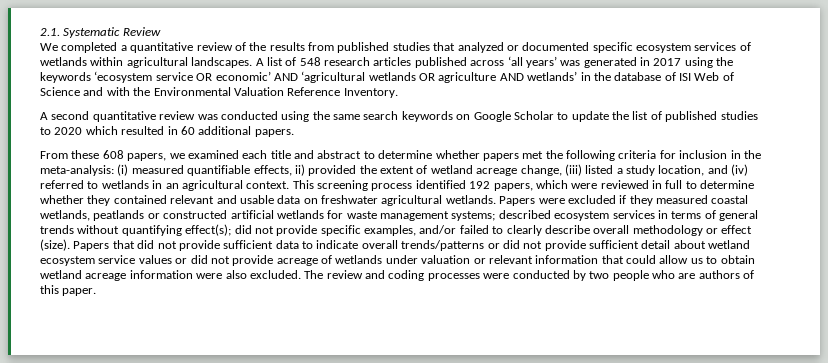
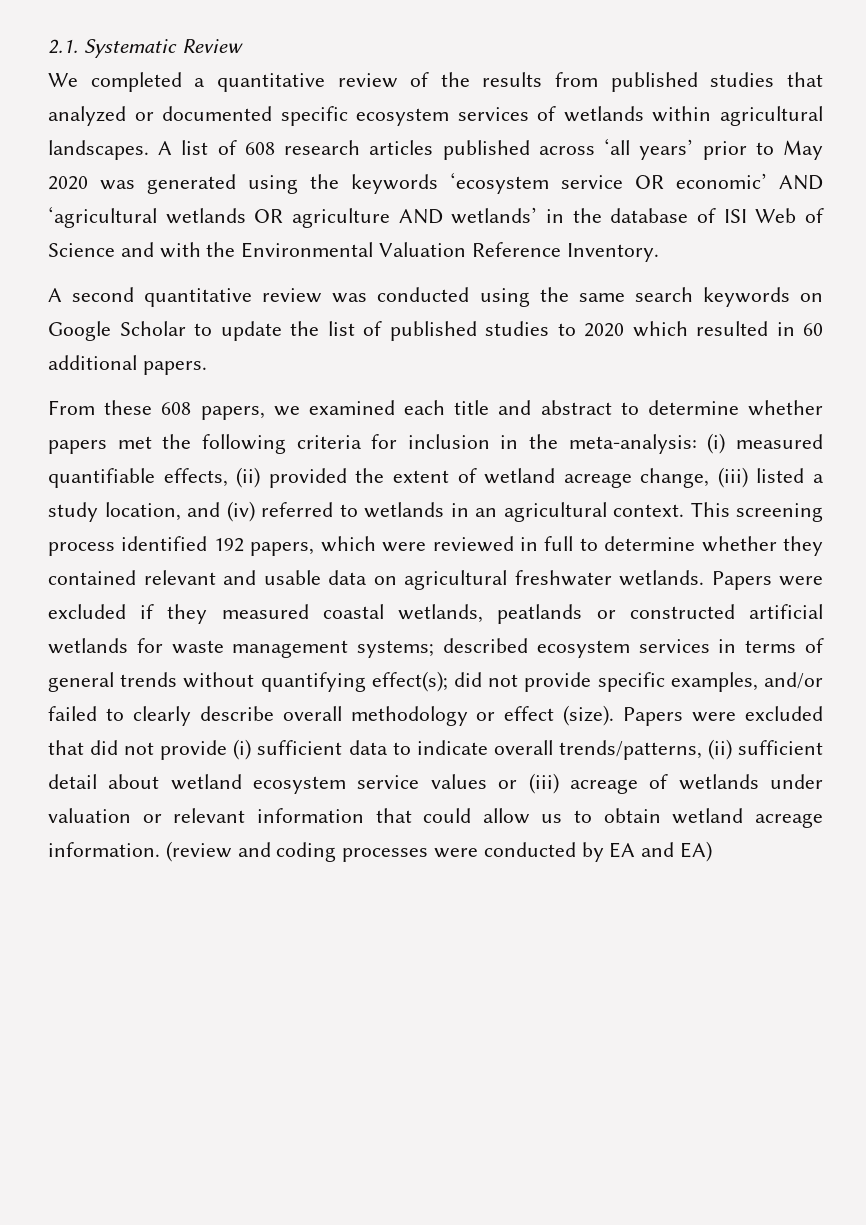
[299,57,321,66] 548 -> [244,142,275,155] 608
[560,57,682,68] was generated in 2017 -> [702,140,824,160] [48,174,236,194] prior to May 2020 was generated
[294,164,305,176] ii) -> [236,467,261,488] (ii)
[321,195,443,206] freshwater agricultural -> [404,570,612,590] agricultural freshwater
(110, 246) none -> [692,706,823,722] were excluded
(220, 245) none -> [233,739,252,760] (i)
[401,240,586,251] trends/patterns or did not provide -> [558,739,732,760] trends/patterns, (ii)
[190,255,274,266] did not provide -> [528,773,559,794] (iii)
[129,270,363,279] information were also excluded. The review -> [48,841,232,862] information. (review
[589,270,755,281] [40,285,97,296] two people who are authors of this paper. -> [609,841,713,862] EA and EA)

